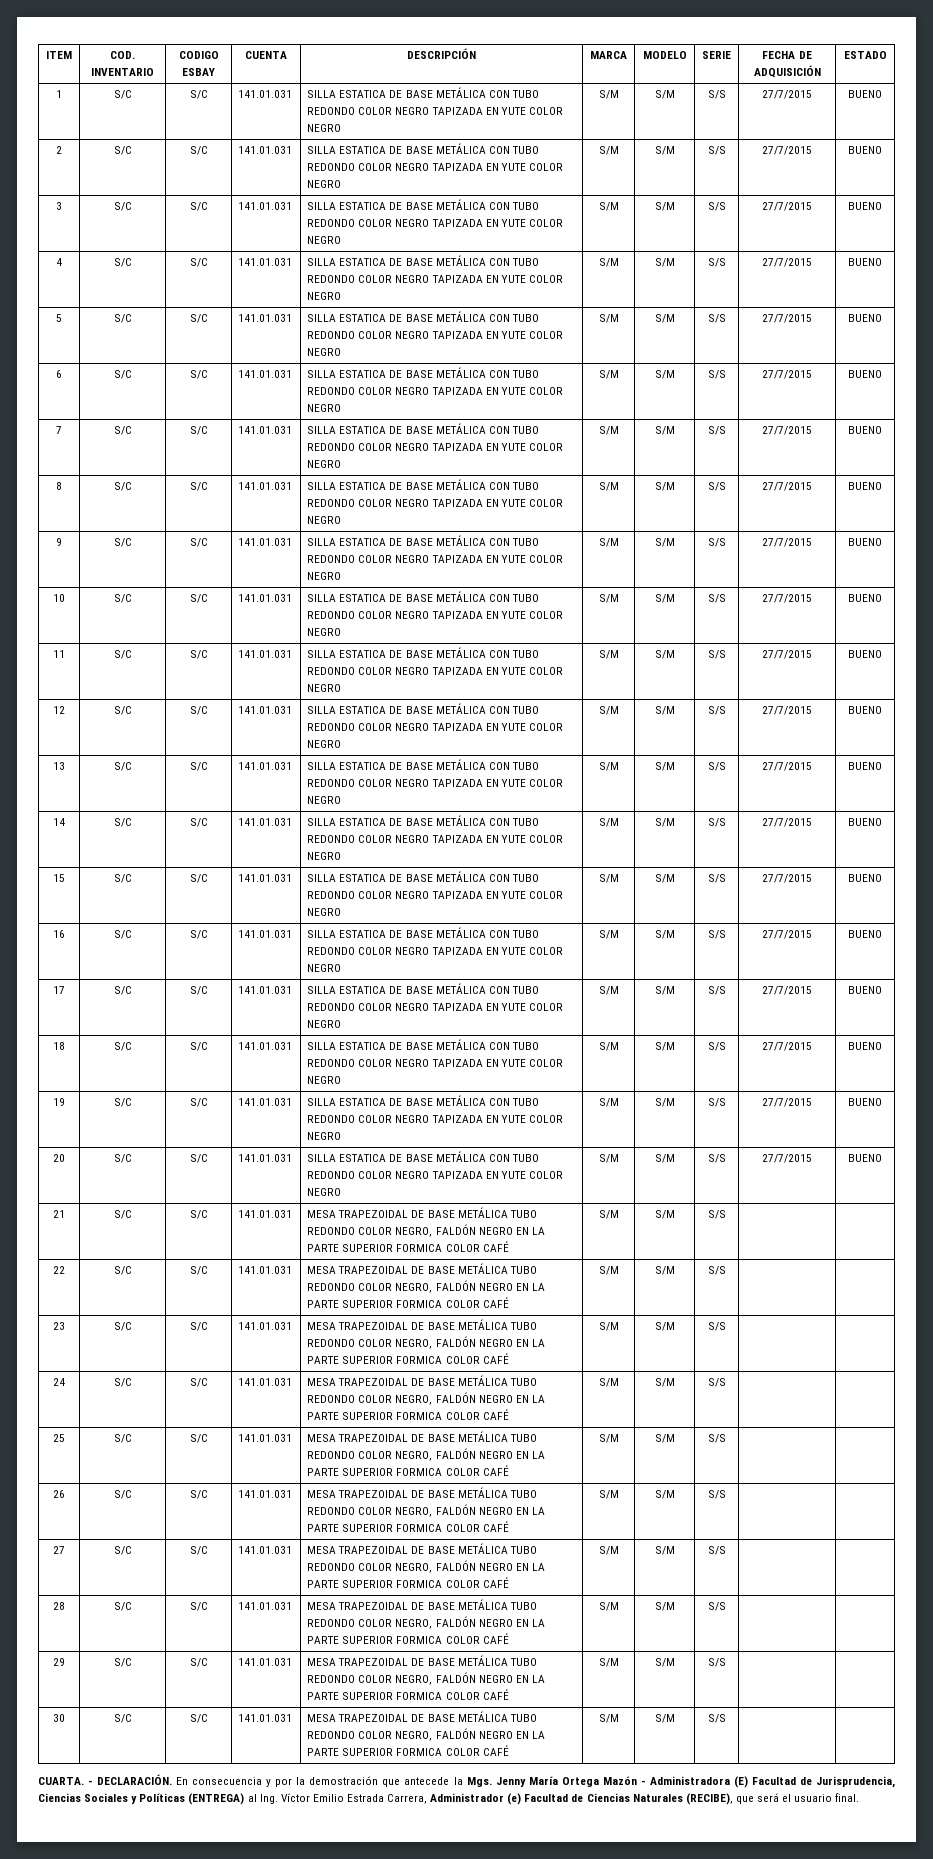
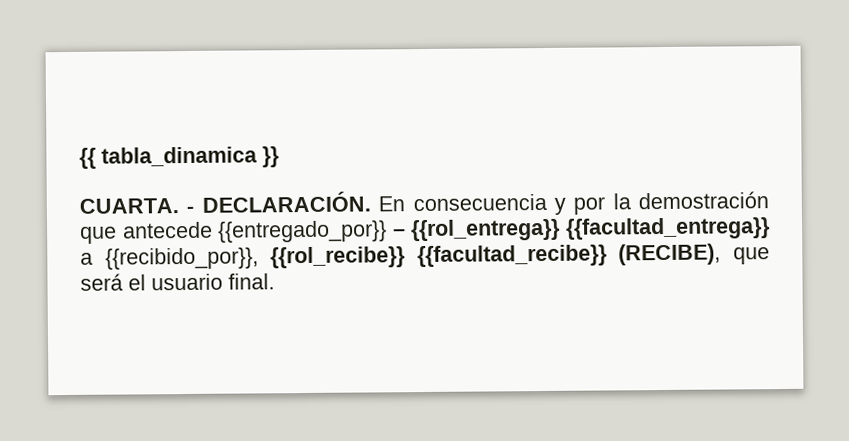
[46,51,72,59] [110,51,135,59] [91,68,154,76] [178,51,219,59] [182,68,215,76] [245,51,287,59] [407,48,476,59] [590,51,627,59] [642,51,687,59] [702,51,731,59] [762,51,812,59] [753,65,821,78] [843,51,887,59] [56,90,62,98] [113,90,132,99] [189,90,208,99] [238,90,293,98] [307,87,539,98] [307,107,563,115] [307,124,342,132] [598,90,619,99] [654,90,675,99] [707,90,726,99] [762,90,812,99] [848,90,882,98] [56,146,62,154] [113,146,132,155] [189,146,208,155] [238,146,293,154] [307,143,539,154] [307,163,563,171] [307,180,342,188] [598,146,619,155] [654,146,675,155] [707,146,726,155] [762,146,812,155] [848,146,882,154] [56,202,62,210] [113,202,132,211] [189,202,208,211] [238,202,293,210] [307,199,539,210] [307,219,563,227] [307,236,342,244] [598,202,619,211] [654,202,675,211] [707,202,726,211] [762,202,812,211] [848,202,882,210] [56,258,62,266] [113,258,132,267] [189,258,208,267] [238,258,293,266] [307,255,539,266] [307,275,563,283] [307,292,342,300] [598,258,619,267] [654,258,675,267] [707,258,726,267] [762,258,812,267] [848,258,882,266] [56,314,62,322] [113,314,132,323] [189,314,208,323] [238,314,293,322] [307,311,539,322] [307,331,563,339] [307,348,342,356] [598,314,619,323] [654,314,675,323] [707,314,726,323] [762,314,812,323] [848,314,882,322] [56,370,62,378] [113,370,132,379] [189,370,208,379] [238,370,293,378] [307,367,539,378] [307,387,563,395] [307,404,342,412] [598,370,619,379] [654,370,675,379] [707,370,726,379] [762,370,812,379] [848,370,882,378] [56,426,62,434] [113,426,132,435] [189,426,208,435] [238,426,293,434] [307,423,539,434] [307,443,563,451] [307,460,342,468] [598,426,619,435] [654,426,675,435] [707,426,726,435] [762,426,812,435] [848,426,882,434] [56,482,62,490] [113,482,132,491] [189,482,208,491] [238,482,293,490] [307,479,539,490] [307,499,563,507] [307,516,342,524] [598,482,619,491] [654,482,675,491] [707,482,726,491] [762,482,812,491] [848,482,882,490] [56,538,62,546] [113,538,132,547] [189,538,208,547] [238,538,293,546] [307,535,539,546] [307,555,563,563] [307,572,342,580] [598,538,619,547] [654,538,675,547] [707,538,726,547] [762,538,812,547] [848,538,882,546] [53,594,65,602] [113,594,132,603] [189,594,208,603] [238,594,293,602] [307,591,539,602] [307,611,563,619] [307,628,342,636] [598,594,619,603] [654,594,675,603] [707,594,726,603] [762,594,812,603] [848,594,882,602] [53,650,65,658] [113,650,132,659] [189,650,208,659] [238,650,293,658] [307,647,539,658] [307,667,563,675] [307,684,342,692] [598,650,619,659] [654,650,675,659] [707,650,726,659] [762,650,812,659] [848,650,882,658] [53,706,65,714] [113,706,132,715] [189,706,208,715] [238,706,293,714] [307,703,539,714] [307,723,563,731] [307,740,342,748] [598,706,619,715] [654,706,675,715] [707,706,726,715] [762,706,812,715] [848,706,882,714] [53,762,65,770] [113,762,132,771] [189,762,208,771] [238,762,293,770] [307,759,539,770] [307,779,563,787] [307,796,342,804] [598,762,619,771] [654,762,675,771] [707,762,726,771] [762,762,812,771] [848,762,882,770] [53,818,65,826] [113,818,132,827] [189,818,208,827] [238,818,293,826] [307,815,539,826] [307,835,563,843] [307,852,342,860] [598,818,619,827] [654,818,675,827] [707,818,726,827] [762,818,812,827] [848,818,882,826] [53,874,65,882] [113,874,132,883] [189,874,208,883] [238,874,293,882] [307,871,539,882] [307,891,563,899] [307,908,342,916] [598,874,619,883] [654,874,675,883] [707,874,726,883] [762,874,812,883] [848,874,882,882] [53,930,65,938] [113,930,132,939] [189,930,208,939] [238,930,293,938] [307,927,539,938] [307,947,563,955] [307,964,342,972] [598,930,619,939] [654,930,675,939] [707,930,726,939] [762,930,812,939] [848,930,882,938] [53,986,65,994] [113,986,132,995] [189,986,208,995] [238,986,293,994] [307,983,539,994] [307,1003,563,1011] [307,1020,342,1028] [598,986,619,995] [654,986,675,995] [707,986,726,995] [762,986,812,995] [848,986,882,994] [53,1042,65,1050] [113,1042,132,1051] [189,1042,208,1051] [238,1042,293,1050] [307,1039,539,1050] [307,1059,563,1067] [307,1076,342,1084] [598,1042,619,1051] [654,1042,675,1051] [707,1042,726,1051] [762,1042,812,1051] [848,1042,882,1050] [53,1098,65,1106] [113,1098,132,1107] [189,1098,208,1107] [238,1098,293,1106] [307,1095,539,1106] [307,1115,563,1123] [307,1132,342,1140] [598,1098,619,1107] [654,1098,675,1107] [707,1098,726,1107] [762,1098,812,1107] [848,1098,882,1106] [53,1154,65,1162] [113,1154,132,1163] [189,1154,208,1163] [238,1154,293,1162] [307,1151,539,1162] [307,1171,563,1179] [307,1188,342,1196] [598,1154,619,1163] [654,1154,675,1163] [707,1154,726,1163] [762,1154,812,1163] [848,1154,882,1162] [53,1210,65,1218] [113,1210,132,1219] [189,1210,208,1219] [238,1210,293,1218] [307,1207,537,1218] [307,1224,545,1237] [307,1241,509,1252] [598,1210,619,1219] [654,1210,675,1219] [707,1210,726,1219] [53,1266,65,1274] [113,1266,132,1275] [189,1266,208,1275] [238,1266,293,1274] [307,1263,537,1274] [307,1280,545,1293] [307,1297,509,1308] [598,1266,619,1275] [654,1266,675,1275] [707,1266,726,1275] [53,1322,65,1330] [113,1322,132,1331] [189,1322,208,1331] [238,1322,293,1330] [307,1319,537,1330] [307,1336,545,1349] [307,1353,509,1364] [598,1322,619,1331] [654,1322,675,1331] [707,1322,726,1331] [53,1378,65,1386] [113,1378,132,1387] [189,1378,208,1387] [238,1378,293,1386] [307,1375,537,1386] [307,1392,545,1405] [307,1409,509,1420] [598,1378,619,1387] [654,1378,675,1387] [707,1378,726,1387] [53,1434,65,1442] [113,1434,132,1443] [189,1434,208,1443] [238,1434,293,1442] [307,1431,537,1442] [307,1448,545,1461] [307,1465,509,1476] [598,1434,619,1443] [654,1434,675,1443] [707,1434,726,1443] [53,1490,65,1498] [113,1490,132,1499] [189,1490,208,1499] [238,1490,293,1498] [307,1487,537,1498] [307,1504,545,1517] [307,1521,509,1532] [598,1490,619,1499] [654,1490,675,1499] [707,1490,726,1499] [53,1546,65,1554] [113,1546,132,1555] [189,1546,208,1555] [238,1546,293,1554] [307,1543,537,1554] [307,1560,545,1573] [307,1577,509,1588] [598,1546,619,1555] [654,1546,675,1555] [707,1546,726,1555] [53,1602,65,1610] [113,1602,132,1611] [189,1602,208,1611] [238,1602,293,1610] [307,1599,537,1610] [307,1616,545,1629] [307,1633,509,1644] [598,1602,619,1611] [654,1602,675,1611] [707,1602,726,1611] [53,1658,65,1666] [113,1658,132,1667] [189,1658,208,1667] [238,1658,293,1666] [307,1655,537,1666] [307,1672,545,1685] [307,1689,509,1700] [598,1658,619,1667] [654,1658,675,1667] [707,1658,726,1667] [53,1714,65,1722] [113,1714,132,1723] [189,1714,208,1723] [238,1714,293,1722] [307,1711,537,1722] [307,1728,545,1741] [307,1745,509,1756] [598,1714,619,1723] [654,1714,675,1723] [707,1714,726,1723] ITEM | COD. INVENTARIO | CODIGO ESBAY | CUENTA | DESCRIPCIÓN | MARCA | MODELO | SERIE | FECHA DE ADQUISICIÓN | ESTADO // 1 | S/C | S/C | 141.01.031 | SILLA ESTATICA DE BASE METÁLICA CON TUBO REDONDO COLOR NEGRO TAPIZADA EN YUTE COLOR NEGRO | S/M | S/M | S/S | 27/7/2015 | BUENO // 2 | S/C | S/C | 141.01.031 | SILLA ESTATICA DE BASE METÁLICA CON TUBO REDONDO COLOR NEGRO TAPIZADA EN YUTE COLOR NEGRO | S/M | S/M | S/S | 27/7/2015 | BUENO // 3 | S/C | S/C | 141.01.031 | SILLA ESTATICA DE BASE METÁLICA CON TUBO REDONDO COLOR NEGRO TAPIZADA EN YUTE COLOR NEGRO | S/M | S/M | S/S | 27/7/2015 | BUENO // 4 | S/C | S/C | 141.01.031 | SILLA ESTATICA DE BASE METÁLICA CON TUBO REDONDO COLOR NEGRO TAPIZADA EN YUTE COLOR NEGRO | S/M | S/M | S/S | 27/7/2015 | BUENO // 5 | S/C | S/C | 141.01.031 | SILLA ESTATICA DE BASE METÁLICA CON TUBO REDONDO COLOR NEGRO TAPIZADA EN YUTE COLOR NEGRO | S/M | S/M | S/S | 27/7/2015 | BUENO // 6 | S/C | S/C | 141.01.031 | SILLA ESTATICA DE BASE METÁLICA CON TUBO REDONDO COLOR NEGRO TAPIZADA EN YUTE COLOR NEGRO | S/M | S/M | S/S | 27/7/2015 | BUENO // 7 | S/C | S/C | 141.01.031 | SILLA ESTATICA DE BASE METÁLICA CON TUBO REDONDO COLOR NEGRO TAPIZADA EN YUTE COLOR NEGRO | S/M | S/M | S/S | 27/7/2015 | BUENO // 8 | S/C | S/C | 141.01.031 | SILLA ESTATICA DE BASE METÁLICA CON TUBO REDONDO COLOR NEGRO TAPIZADA EN YUTE COLOR NEGRO | S/M | S/M | S/S | 27/7/2015 | BUENO // 9 | S/C | S/C | 141.01.031 | SILLA ESTATICA DE BASE METÁLICA CON TUBO REDONDO COLOR NEGRO TAPIZADA EN YUTE COLOR NEGRO | S/M | S/M | S/S | 27/7/2015 | BUENO // 10 | S/C | S/C | 141.01.031 | SILLA ESTATICA DE BASE METÁLICA CON TUBO REDONDO COLOR NEGRO TAPIZADA EN YUTE COLOR NEGRO | S/M | S/M | S/S | 27/7/2015 | BUENO // 11 | S/C | S/C | 141.01.031 | SILLA ESTATICA DE BASE METÁLICA CON TUBO REDONDO COLOR NEGRO TAPIZADA EN YUTE COLOR NEGRO | S/M | S/M | S/S | 27/7/2015 | BUENO // 12 | S/C | S/C | 141.01.031 | SILLA ESTATICA DE BASE METÁLICA CON TUBO REDONDO COLOR NEGRO TAPIZADA EN YUTE COLOR NEGRO | S/M | S/M | S/S | 27/7/2015 | BUENO // 13 | S/C | S/C | 141.01.031 | SILLA ESTATICA DE BASE METÁLICA CON TUBO REDONDO COLOR NEGRO TAPIZADA EN YUTE COLOR NEGRO | S/M | S/M | S/S | 27/7/2015 | BUENO // 14 | S/C | S/C | 141.01.031 | SILLA ESTATICA DE BASE METÁLICA CON TUBO REDONDO COLOR NEGRO TAPIZADA EN YUTE COLOR NEGRO | S/M | S/M | S/S | 27/7/2015 | BUENO // 15 | S/C | S/C | 141.01.031 | SILLA ESTATICA DE BASE METÁLICA CON TUBO REDONDO COLOR NEGRO TAPIZADA EN YUTE COLOR NEGRO | S/M | S/M | S/S | 27/7/2015 | BUENO // 16 | S/C | S/C | 141.01.031 | SILLA ESTATICA DE BASE METÁLICA CON TUBO REDONDO COLOR NEGRO TAPIZADA EN YUTE COLOR NEGRO | S/M | S/M | S/S | 27/7/2015 | BUENO // 17 | S/C | S/C | 141.01.031 | SILLA ESTATICA DE BASE METÁLICA CON TUBO REDONDO COLOR NEGRO TAPIZADA EN YUTE COLOR NEGRO | S/M | S/M | S/S | 27/7/2015 | BUENO // 18 | S/C | S/C | 141.01.031 | SILLA ESTATICA DE BASE METÁLICA CON TUBO REDONDO COLOR NEGRO TAPIZADA EN YUTE COLOR NEGRO | S/M | S/M | S/S | 27/7/2015 | BUENO // 19 | S/C | S/C | 141.01.031 | SILLA ESTATICA DE BASE METÁLICA CON TUBO REDONDO COLOR NEGRO TAPIZADA EN YUTE COLOR NEGRO | S/M | S/M | S/S | 27/7/2015 | BUENO // 20 | S/C | S/C | 141.01.031 | SILLA ESTATICA DE BASE METÁLICA CON TUBO REDONDO COLOR NEGRO TAPIZADA EN YUTE COLOR NEGRO | S/M | S/M | S/S | 27/7/2015 | BUENO // 21 | S/C | S/C | 141.01.031 | MESA TRAPEZOIDAL DE BASE METÁLICA TUBO REDONDO COLOR NEGRO, FALDÓN NEGRO EN LA PARTE SUPERIOR FORMICA COLOR CAFÉ | S/M | S/M | S/S | | // 22 | S/C | S/C | 141.01.031 | MESA TRAPEZOIDAL DE BASE METÁLICA TUBO REDONDO COLOR NEGRO, FALDÓN NEGRO EN LA PARTE SUPERIOR FORMICA COLOR CAFÉ | S/M | S/M | S/S | | // 23 | S/C | S/C | 141.01.031 | MESA TRAPEZOIDAL DE BASE METÁLICA TUBO REDONDO COLOR NEGRO, FALDÓN NEGRO EN LA PARTE SUPERIOR FORMICA COLOR CAFÉ | S/M | S/M | S/S | | // 24 | S/C | S/C | 141.01.031 | MESA TRAPEZOIDAL DE BASE METÁLICA TUBO REDONDO COLOR NEGRO, FALDÓN NEGRO EN LA PARTE SUPERIOR FORMICA COLOR CAFÉ | S/M | S/M | S/S | | // 25 | S/C | S/C | 141.01.031 | MESA TRAPEZOIDAL DE BASE METÁLICA TUBO REDONDO COLOR NEGRO, FALDÓN NEGRO EN LA PARTE SUPERIOR FORMICA COLOR CAFÉ | S/M | S/M | S/S | | // 26 | S/C | S/C | 141.01.031 | MESA TRAPEZOIDAL DE BASE METÁLICA TUBO REDONDO COLOR NEGRO, FALDÓN NEGRO EN LA PARTE SUPERIOR FORMICA COLOR CAFÉ | S/M | S/M | S/S | | // 27 | S/C | S/C | 141.01.031 | MESA TRAPEZOIDAL DE BASE METÁLICA TUBO REDONDO COLOR NEGRO, FALDÓN NEGRO EN LA PARTE SUPERIOR FORMICA COLOR CAFÉ | S/M | S/M | S/S | | // 28 | S/C | S/C | 141.01.031 | MESA TRAPEZOIDAL DE BASE METÁLICA TUBO REDONDO COLOR NEGRO, FALDÓN NEGRO EN LA PARTE SUPERIOR FORMICA COLOR CAFÉ | S/M | S/M | S/S | | // 29 | S/C | S/C | 141.01.031 | MESA TRAPEZOIDAL DE BASE METÁLICA TUBO REDONDO COLOR NEGRO, FALDÓN NEGRO EN LA PARTE SUPERIOR FORMICA COLOR CAFÉ | S/M | S/M | S/S | | // 30 | S/C | S/C | 141.01.031 | MESA TRAPEZOIDAL DE BASE METÁLICA TUBO REDONDO COLOR NEGRO, FALDÓN NEGRO EN LA PARTE SUPERIOR FORMICA COLOR CAFÉ | S/M | S/M | S/S | | -> [79,146,280,169] {{ tabla_dinamica }}
[453,1776,895,1788] [38,1793,683,1805] la Mgs. Jenny María Ortega Mazón - Administradora (E) Facultad de Jurisprudencia, Ciencias Sociales y Políticas (ENTREGA) al Ing. Víctor Emilio Estrada Carrera, Administrador (e) Facultad de Ciencias Naturales -> [218,217,771,243] [80,244,608,270] {{entregado_por}} – {{rol_entrega}} {{facultad_entrega}} a {{recibido_por}}, {{rol_recibe}} {{facultad_recibe}}

